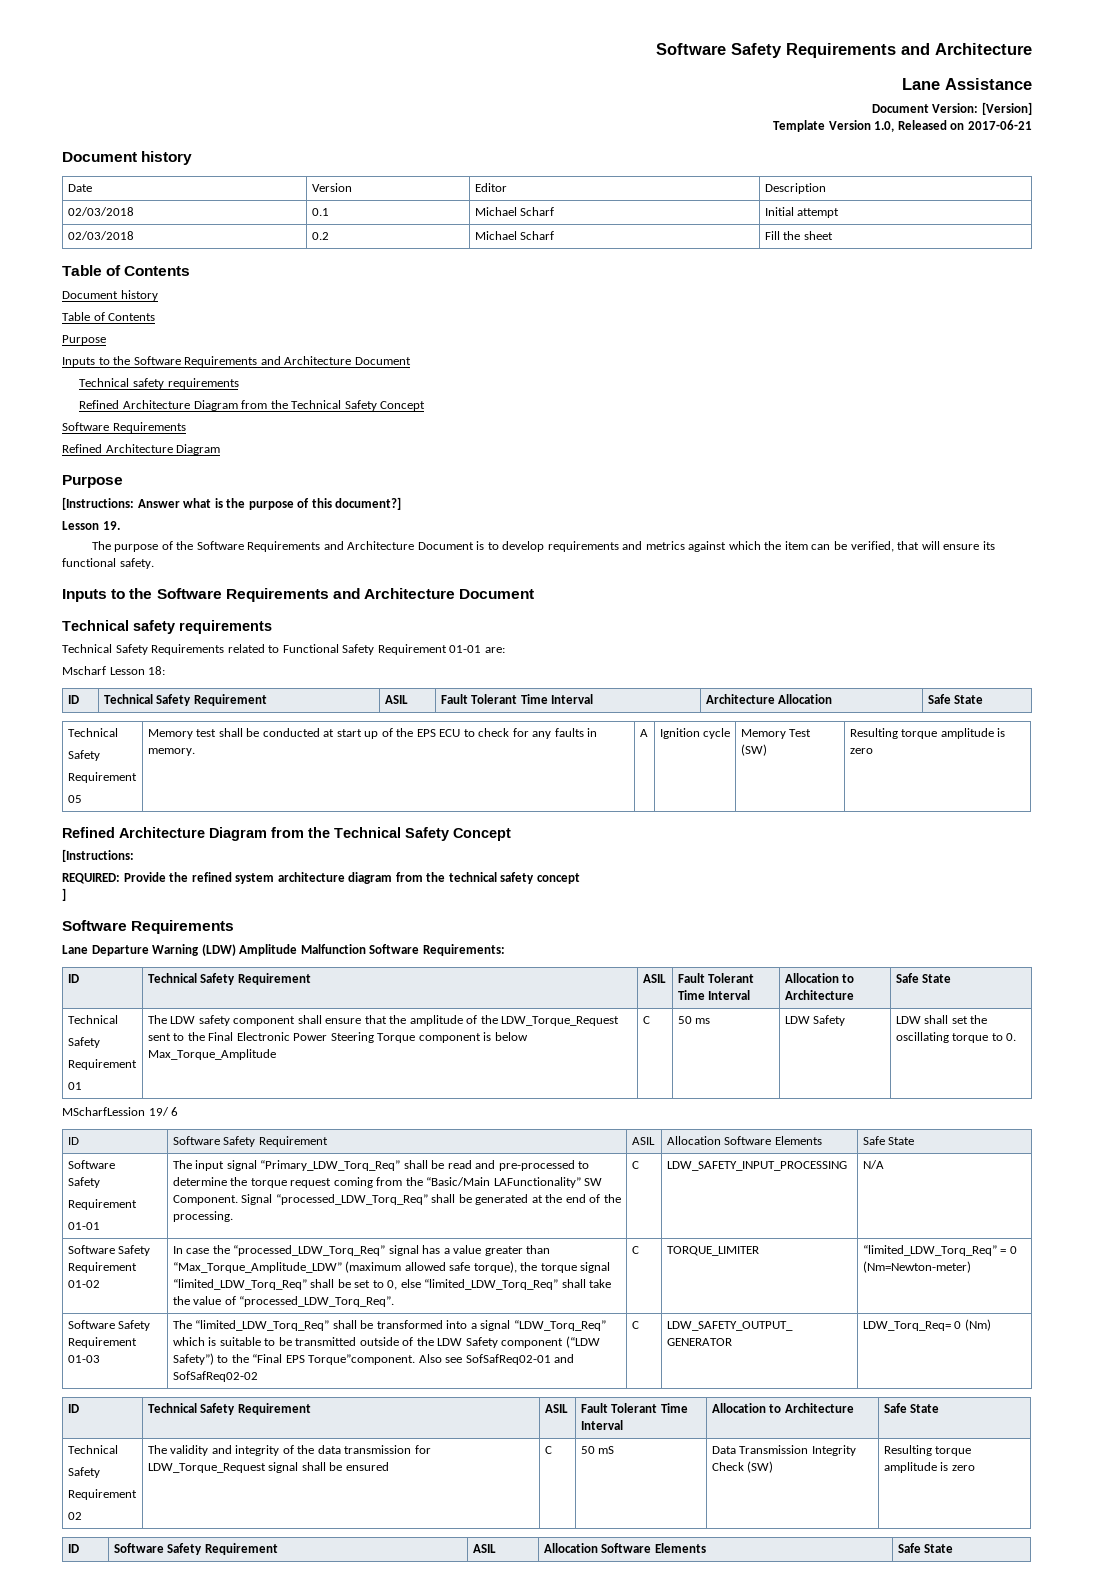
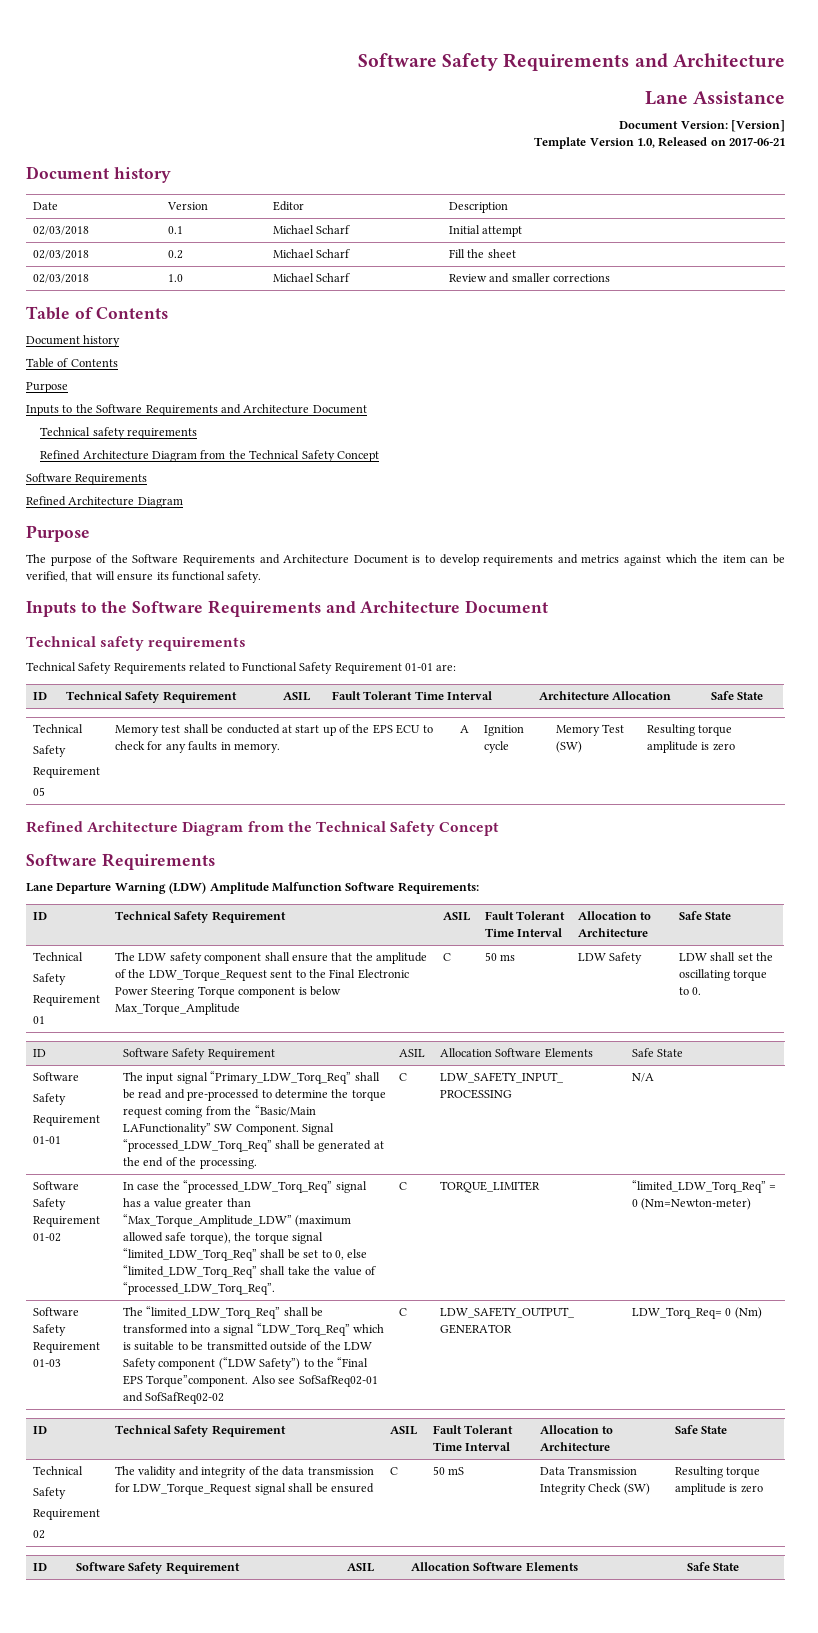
(833, 235) none -> [33,274,90,283] [168,274,184,282] [273,273,351,282] [449,273,611,283] // 02/03/2018 | 1.0 | Michael Scharf | Review and smaller corrections
[62,497,402,510] [62,521,120,530] // [Instructions: Answer what is the purpose of this document?] // Lesson 19. -> (90, 533) none
[62,666,166,675] // Mscharf Lesson 18: -> (457, 667) none
[62,849,134,862] [62,872,580,884] [62,888,66,901] // [Instructions: // REQUIRED: Provide the refined system architecture diagram from the technical safety concept // ] -> (500, 829) none
[62,1107,179,1116] // MScharfLession 19/ 6 -> (702, 991) none

